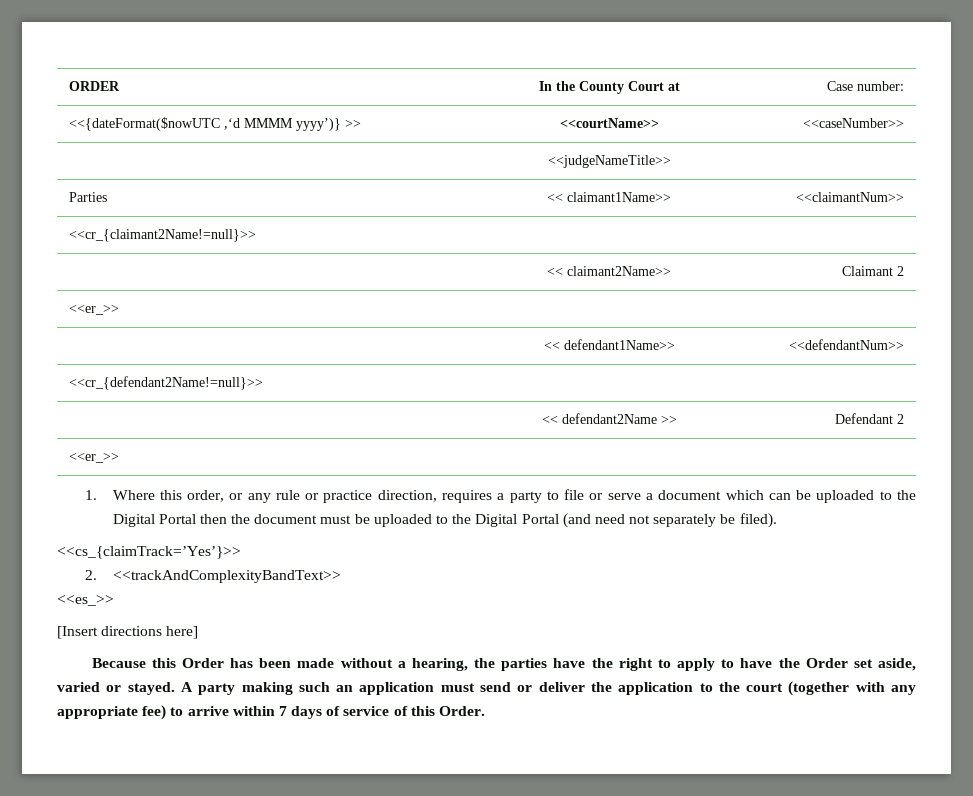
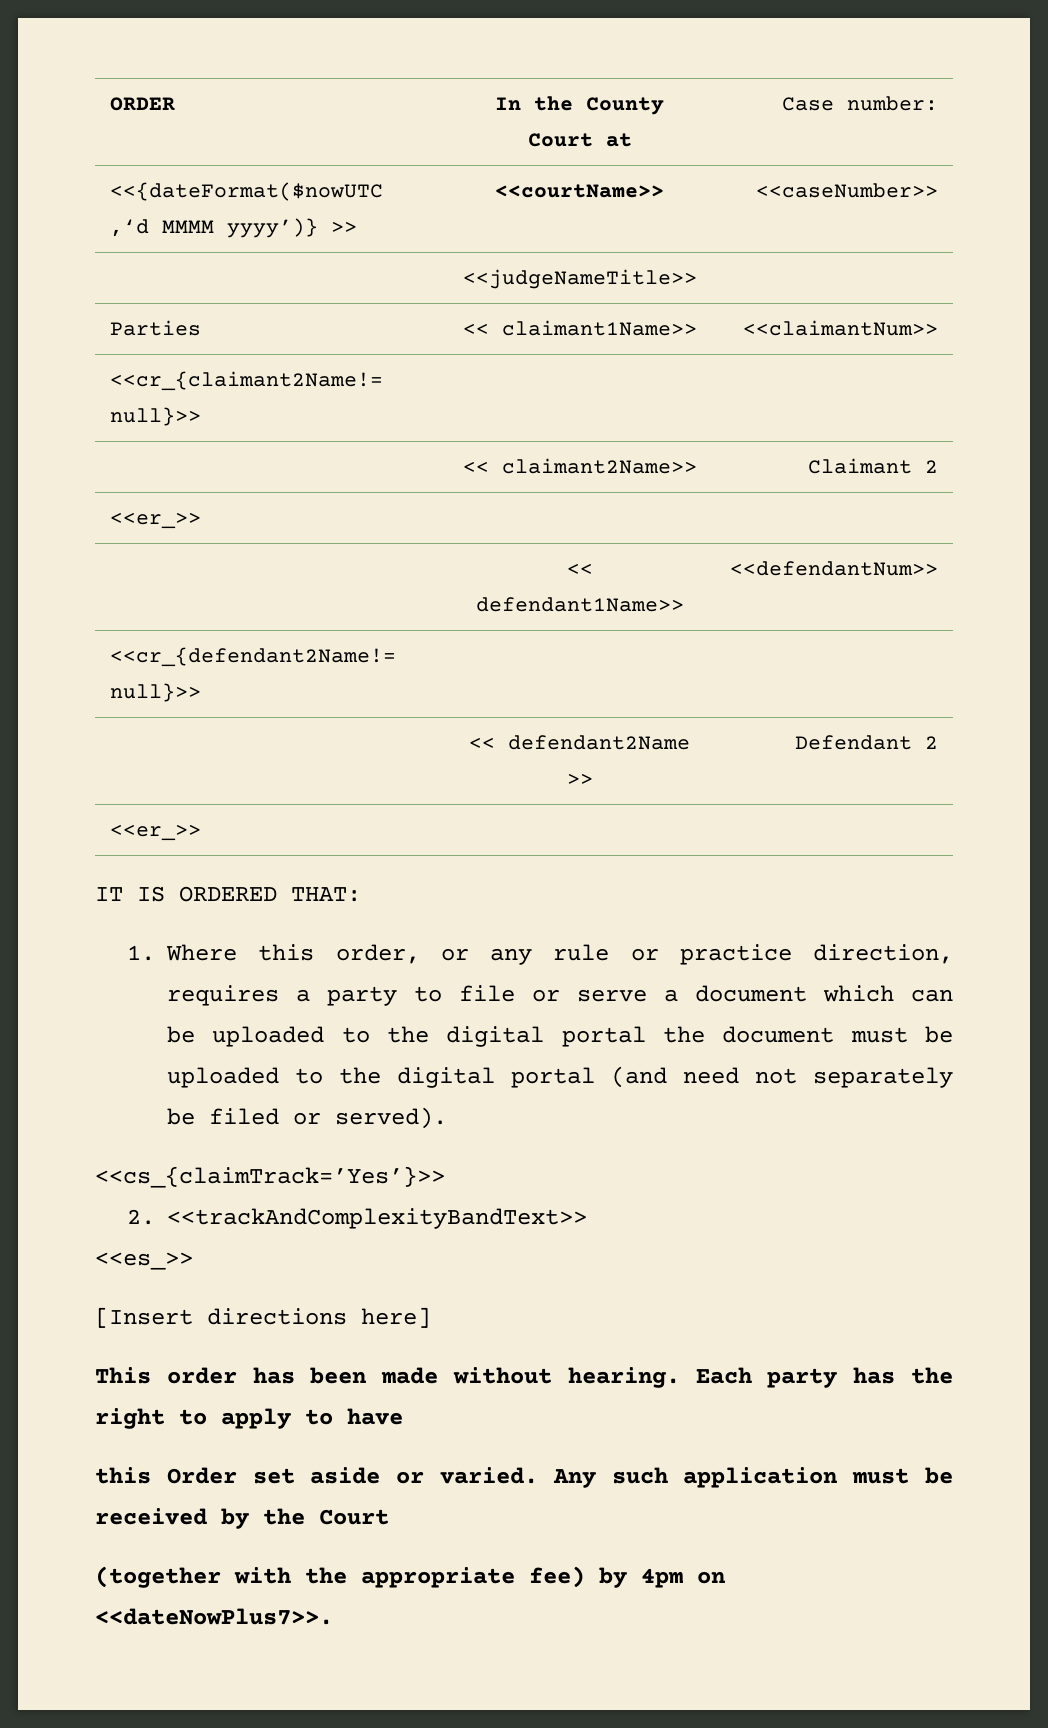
(119, 457) none -> [95,886,361,902] // IT IS ORDERED THAT:
[112,514,227,527] Digital Portal then -> [446,1026,646,1047] digital portal
[475,514,559,527] Digital Portal -> [397,1067,596,1088] digital portal
[739,513,777,528] filed). -> [209,1107,448,1129] filed or served).
[91,658,224,668] Because this Order -> [95,1367,237,1384] This order
[397,658,586,671] a hearing, the parties have -> [567,1367,896,1388] hearing. Each party has
[778,658,800,668] the -> [95,1467,151,1484] // this
[877,658,916,671] [57,682,784,695] aside, varied or stayed. A party making such an application must send or deliver the application to the court -> [310,1467,953,1488] [95,1508,389,1529] aside or varied. Any such application must be received by the Court //
[890,685,916,695] any -> [305,1567,347,1584] the
[170,706,486,719] to arrive within 7 days of service of this Order. -> [599,1567,726,1588] [95,1608,333,1625] by 4pm on <<dateNowPlus7>>.

